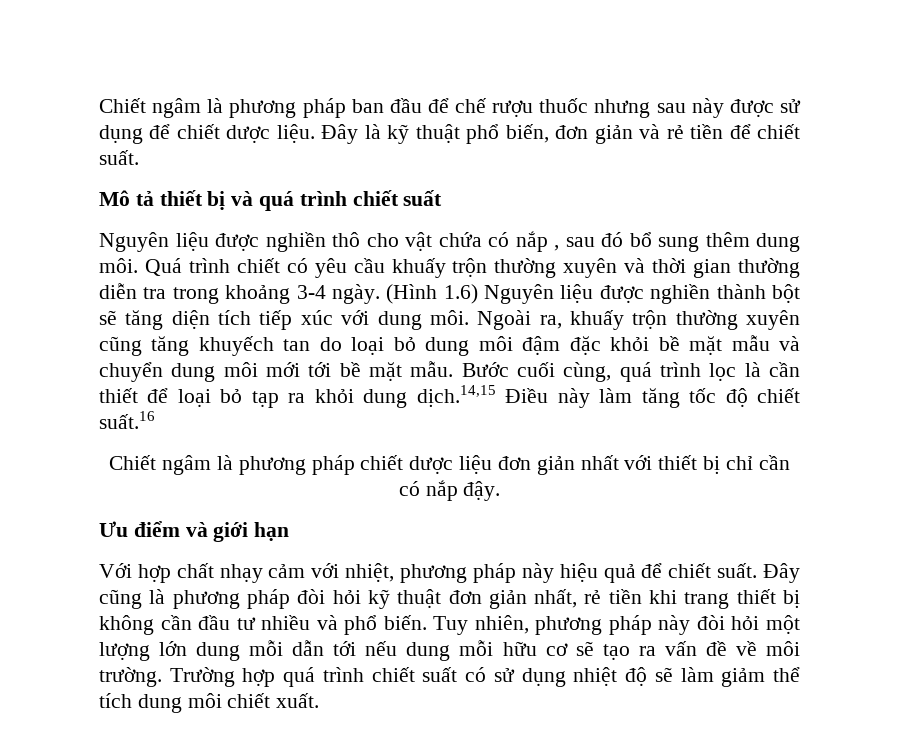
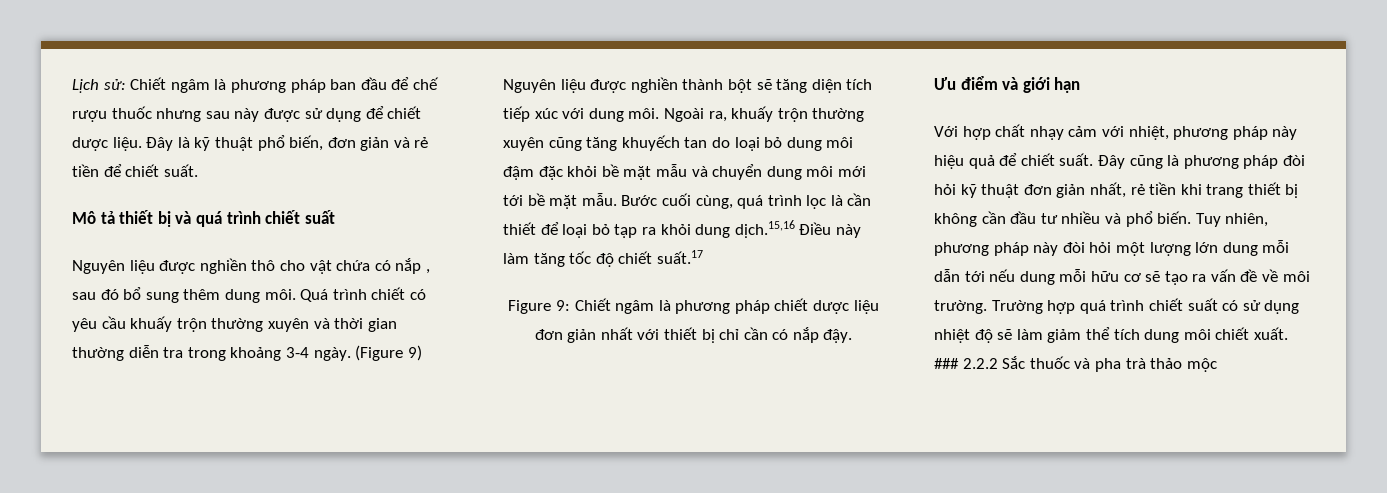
(99, 105) none -> [72,79,126,93] Lịch sử:
[386,284,478,304] (Hình 1.6) -> [355,345,422,361] (Figure 9)
[416,385,496,407] dịch.14,15 -> [734,220,795,238] dịch.15,16
[99,411,155,429] suất.16 // -> [656,250,703,264] [508,300,570,314] suất.17 // Figure 9:
(320, 700) none -> [934,356,1217,372] ### 2.2.2 Sắc thuốc và pha trà thảo mộc

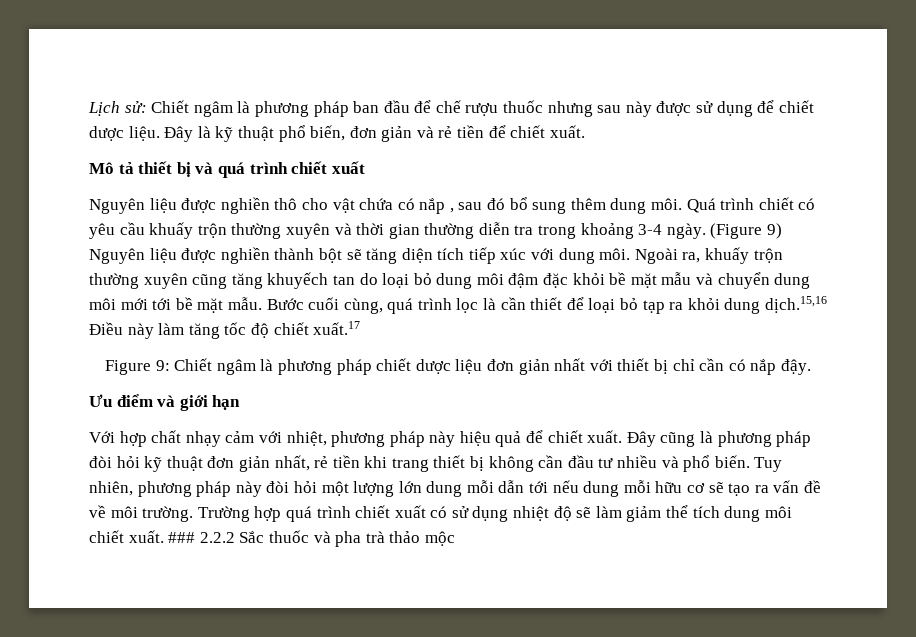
[163,164,198,177] suất. -> [549,125,585,138] xuất.
[304,210,335,224] suất -> [331,161,365,174] xuất
[656,250,703,264] suất.17 -> [313,321,361,335] xuất.17
[1059,153,1094,166] suất. -> [587,430,623,443] xuất.
[1187,298,1218,311] suất -> [394,505,426,518] xuất

